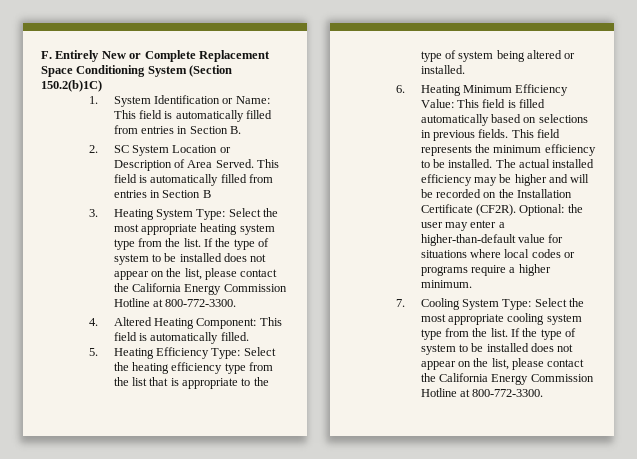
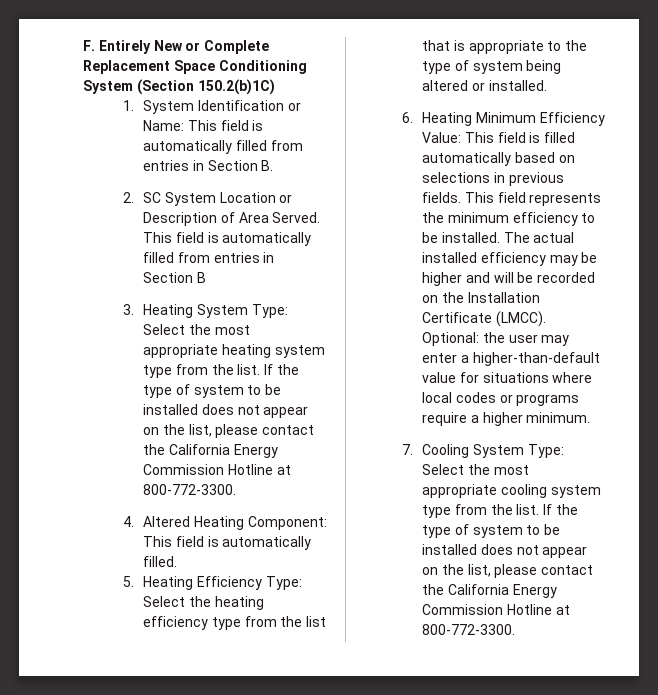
[475,204,516,216] (CF2R). -> [495,311,546,327] (LMCC).

